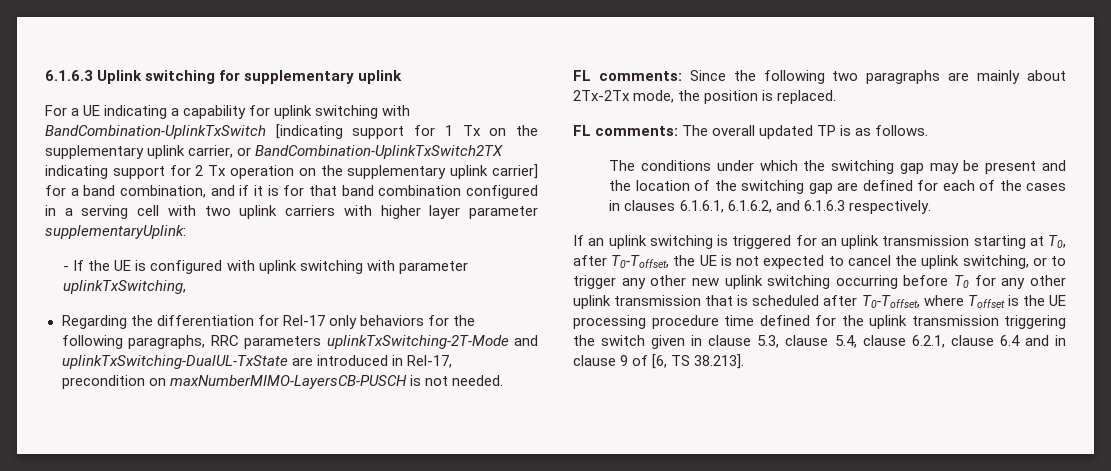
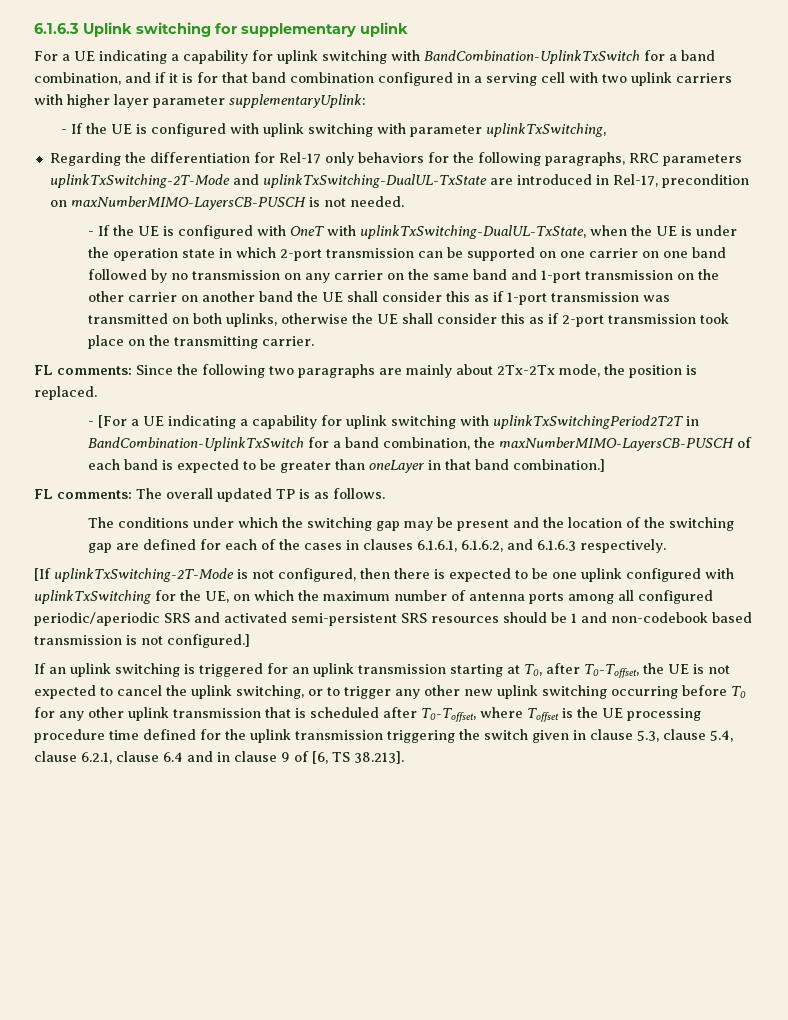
[275,124,538,139] [45,145,504,159] [45,164,539,179] [indicating support for 1 Tx on the supplementary uplink carrier, or BandCombination-UplinkTxSwitch2TX indicating support for 2 Tx operation on the supplementary uplink carrier] -> (640, 57) none
(503, 380) none -> [88,225,738,239] [88,247,727,261] [88,269,720,283] [88,291,671,305] [88,313,730,327] [88,335,315,349] // - If the UE is configured with OneT with uplinkTxSwitching-DualUL-TxState, when the UE is under the operation state in which 2-port transmission can be supported on one carrier on one band followed by no transmission on any carrier on the same band and 1-port transmission on the other carrier on another band the UE shall consider this as if 1-port transmission was transmitted on both uplinks, otherwise the UE shall consider this as if 2-port transmission took place on the transmitting carrier.
(837, 97) none -> [88,415,700,429] [88,437,753,451] [88,459,606,473] // - [For a UE indicating a capability for uplink switching with uplinkTxSwitchingPeriod2T2T in BandCombination-UplinkTxSwitch for a band combination, the maxNumberMIMO-LayersCB-PUSCH of each band is expected to be greater than oneLayer in that band combination.]
(931, 207) none -> [34,568,734,582] [34,590,713,604] [34,612,752,626] [34,634,250,648] // [If uplinkTxSwitching-2T-Mode is not configured, then there is expected to be one uplink configured with uplinkTxSwitching for the UE, on which the maximum number of antenna ports among all configured periodic/aperiodic SRS and activated semi-persistent SRS resources should be 1 and non-codebook based transmission is not configured.]

